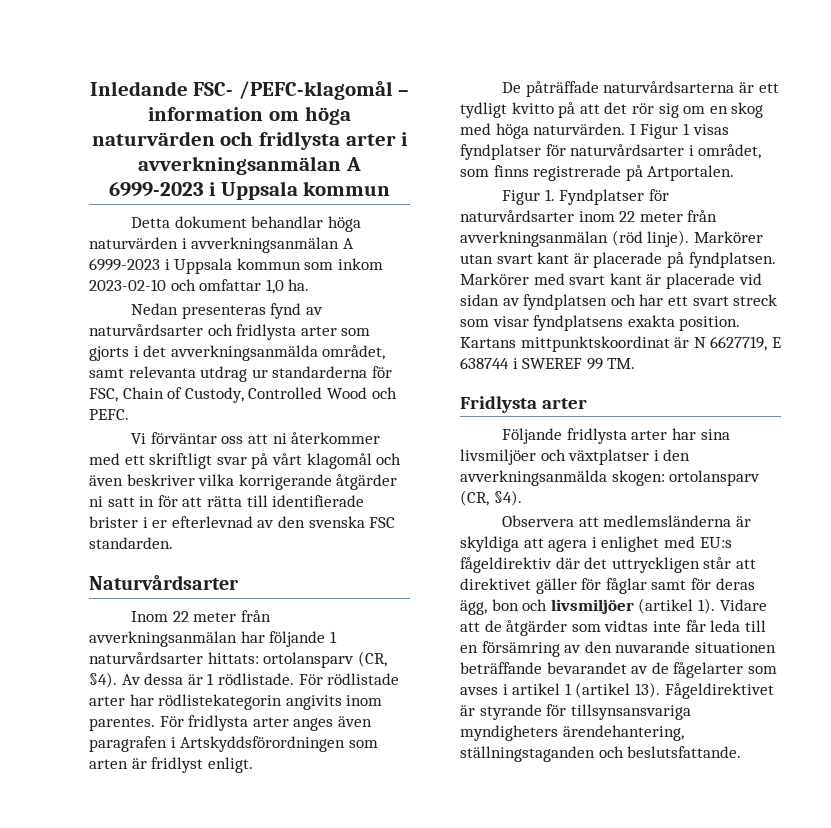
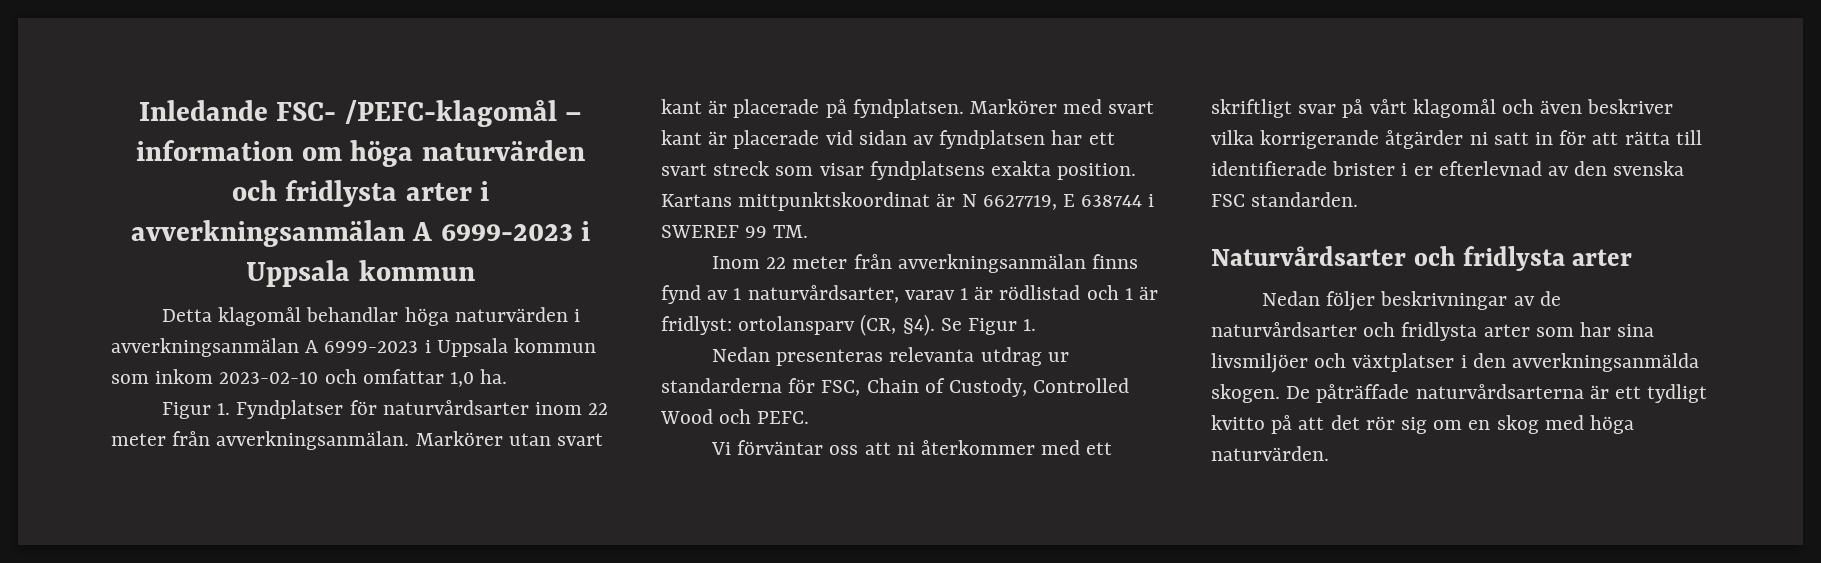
[174,216,247,228] dokument -> [218,307,302,326] klagomål
[131,303,323,319] [89,324,371,340] [89,345,386,361] [89,368,124,378] Nedan presenteras fynd av naturvårdsarter och fridlysta arter som gjorts i det avverkningsanmälda området, samt -> [162,400,609,419] [111,431,604,450] [661,99,1155,118] [661,130,1115,149] [661,161,1137,180] [661,192,1155,211] [661,225,809,238] [712,254,1139,273] [661,285,1159,304] [661,314,1037,336] [712,347,884,366] Figur 1. Fyndplatser för naturvårdsarter inom 22 meter från avverkningsanmälan. Markörer utan svart kant är placerade på fyndplatsen. Markörer med svart kant är placerade vid sidan av fyndplatsen har ett svart streck som visar fyndplatsens exakta position. Kartans mittpunktskoordinat är N 6627719, E 638744 i SWEREF 99 TM. // Inom 22 meter från avverkningsanmälan finns fynd av 1 naturvårdsarter, varav 1 är rödlistad och 1 är fridlyst: ortolansparv (CR, §4). Se Figur 1. // Nedan presenteras
[131,610,271,622] [89,631,337,647] [89,651,387,668] [89,672,400,688] [89,694,383,710] [89,715,372,731] [89,736,378,752] [89,757,253,773] // Inom 22 meter från avverkningsanmälan har följande 1 naturvårdsarter hittats: ortolansparv (CR, §4). Av dessa är 1 rödlistade. För rödlistade arter har rödlistekategorin angivits inom parentes. För fridlysta arter anges även paragrafen i Artskyddsförordningen som arten är fridlyst enligt. // -> [1413,246,1633,271] [1262,291,1561,311] [1211,322,1655,341] [1211,353,1700,373] [1211,384,1280,403] och fridlysta arter // Nedan följer beskrivningar av de naturvårdsarter och fridlysta arter som har sina livsmiljöer och växtplatser i den avverkningsanmälda skogen.
[629,123,729,139] [460,144,762,160] [460,165,735,181] [502,189,669,205] [460,210,718,222] [460,230,763,247] [460,252,776,268] [460,273,762,289] [460,294,778,310] [460,315,741,331] [460,336,781,352] [460,357,636,370] [460,396,587,413] [502,428,730,444] [460,449,691,465] [460,470,761,486] [460,490,522,506] [502,515,751,527] [460,536,732,552] [460,557,756,573] [460,578,755,594] [460,598,767,615] [460,620,766,636] [460,641,776,657] [460,662,777,678] [460,682,774,699] [460,704,691,720] [460,725,684,741] [460,746,742,762] I Figur 1 visas fyndplatser för naturvårdsarter i området, som finns registrerade på Artportalen. // Figur 1. Fyndplatser för naturvårdsarter inom 22 meter från avverkningsanmälan (röd linje). Markörer utan svart kant är placerade på fyndplatsen. Markörer med svart kant är placerade vid sidan av fyndplatsen och har ett svart streck som visar fyndplatsens exakta position. Kartans mittpunktskoordinat är N 6627719, E 638744 i SWEREF 99 TM. // Fridlysta arter // Följande fridlysta arter har sina livsmiljöer och växtplatser i den avverkningsanmälda skogen: ortolansparv (CR, §4). // Observera att medlemsländerna är skyldiga att agera i enlighet med EU:s fågeldirektiv där det uttryckligen står att direktivet gäller för fåglar samt för deras ägg, bon och livsmiljöer (artikel 1). Vidare att de åtgärder som vidtas inte får leda till en försämring av den nuvarande situationen beträffande bevarandet av de fågelarter som avses i artikel 1 (artikel 13). Fågeldirektivet är styrande för tillsynsansvariga myndigheters ärendehantering, ställningstaganden och beslutsfattande. -> (1329, 453) none

